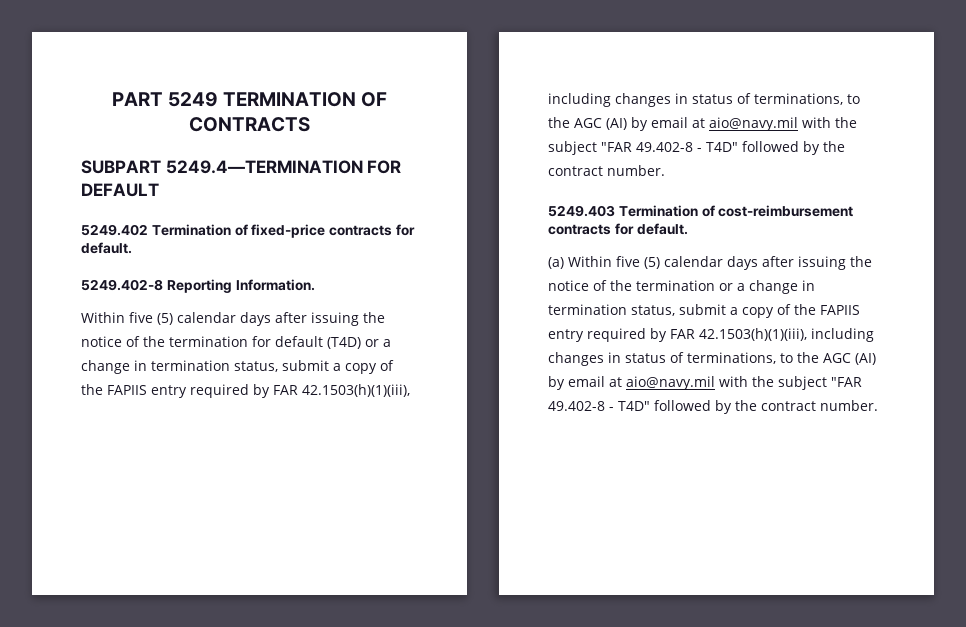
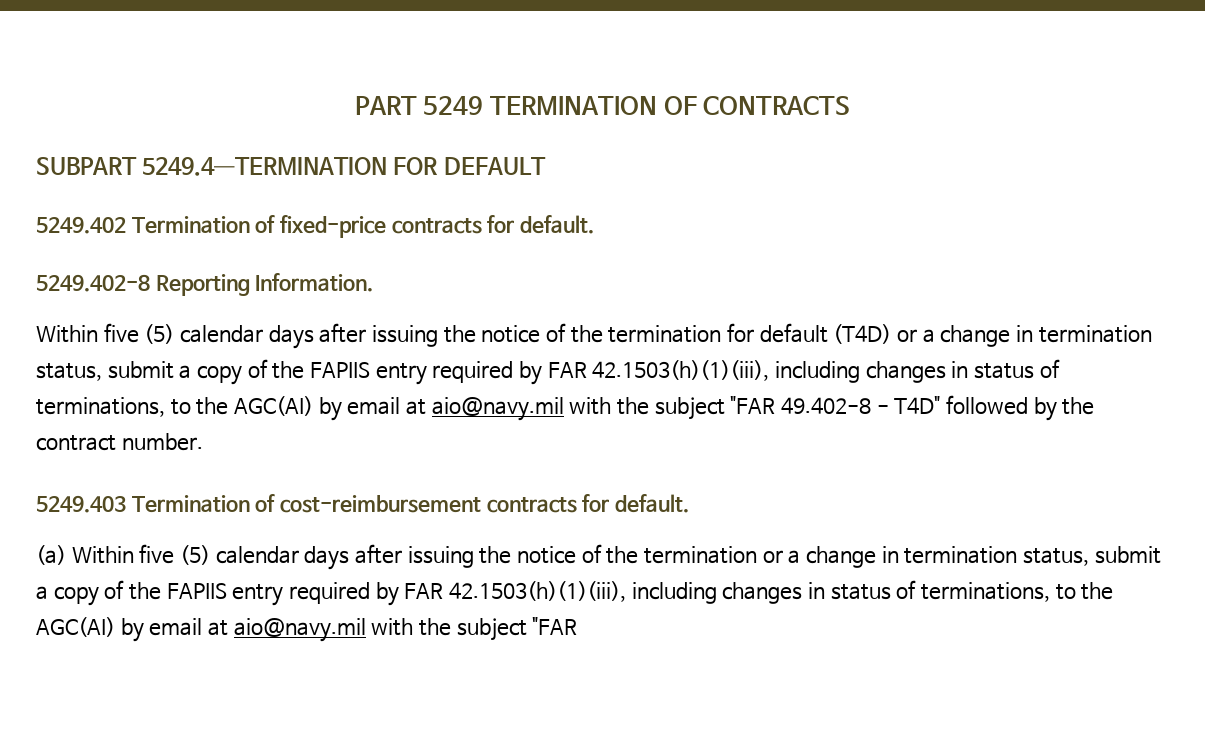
[574,118,627,130] AGC (AI) -> [233,396,313,416] AGC(AI)
[823,353,876,365] [548,376,862,390] [548,400,878,414] AGC (AI) by email at aio@navy.mil with the subject "FAR 49.402-8 - T4D" followed by the contract number. -> [36,617,578,642] AGC(AI) by email at aio@navy.mil with the subject "FAR

